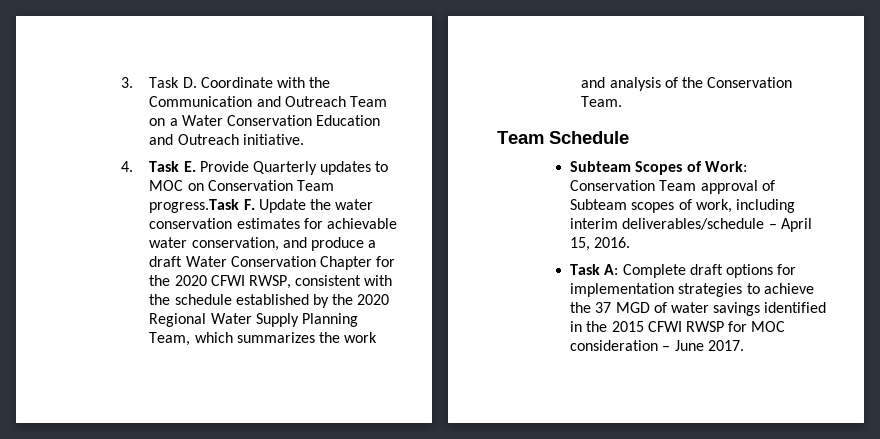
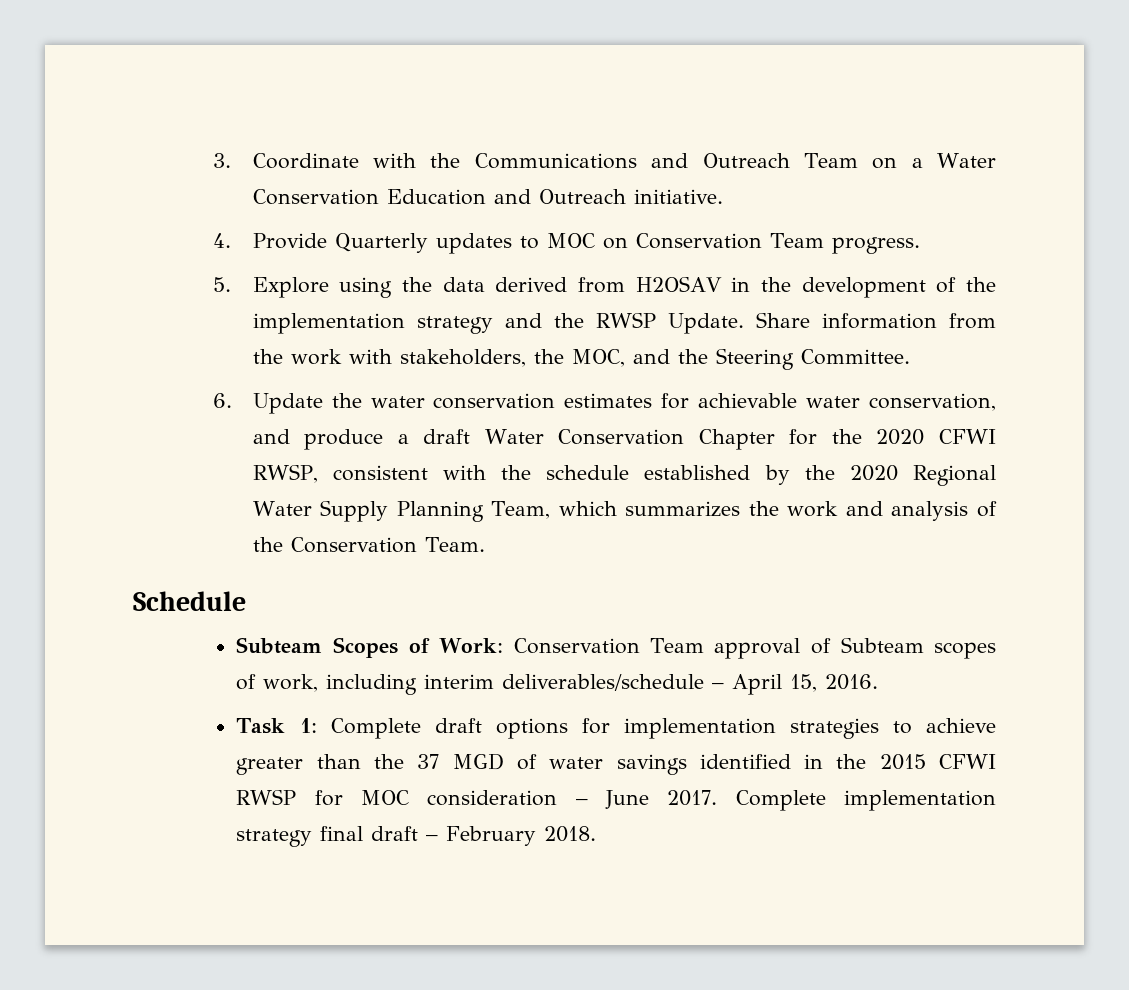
[149,77,197,88] Task D. -> (231, 160) none
[149,96,253,107] Communication -> [474,153,637,169] Communications
[149,161,196,172] Task E. -> (231, 240) none
[149,199,255,213] progress.Task F. -> [831,237,920,254] [212,276,997,298] [252,312,996,334] [252,348,910,370] [212,393,232,408] progress. // 5. Explore using the data derived from H2OSAV in the development of the implementation strategy and the RWSP Update. Share information from the work with stakeholders, the MOC, and the Steering Committee. // 6.
[497,131,544,144] Team -> (485, 544) none
[604,264,619,275] A: -> [299,718,317,733] 1:
(814, 288) none -> [236,754,361,775] greater than
(744, 345) none -> [735,790,997,811] [236,826,597,847] Complete implementation strategy final draft – February 2018.

